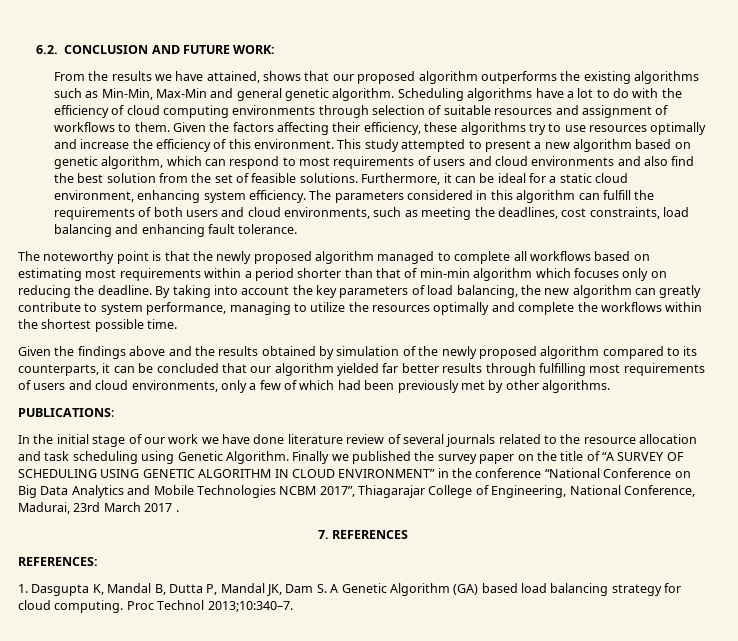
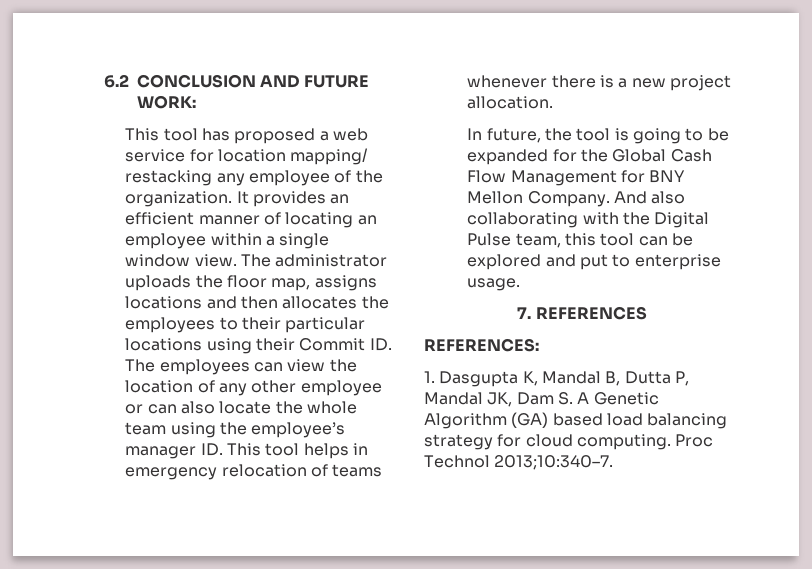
[35,45,58,54] 6.2. -> [103,74,129,88] 6.2
[53,71,700,84] [53,88,682,101] [53,105,669,118] [53,122,707,135] [53,139,691,152] [53,156,695,169] [53,173,629,185] [53,190,655,203] [53,207,690,220] [53,224,298,237] [18,251,650,264] [18,268,667,281] [18,285,702,298] [18,302,703,315] [18,319,178,332] [18,346,698,359] [18,363,705,376] [18,380,610,393] [18,408,114,417] [18,434,698,447] [18,451,684,464] [18,468,691,478] [18,485,695,498] [18,502,179,514] From the results we have attained, shows that our proposed algorithm outperforms the existing algorithms such as Min-Min, Max-Min and general genetic algorithm. Scheduling algorithms have a lot to do with the efficiency of cloud computing environments through selection of suitable resources and assignment of workflows to them. Given the factors affecting their efficiency, these algorithms try to use resources optimally and increase the efficiency of this environment. This study attempted to present a new algorithm based on genetic algorithm, which can respond to most requirements of users and cloud environments and also find the best solution from the set of feasible solutions. Furthermore, it can be ideal for a static cloud environment, enhancing system efficiency. The parameters considered in this algorithm can fulfill the requirements of both users and cloud environments, such as meeting the deadlines, cost constraints, load balancing and enhancing fault tolerance. // The noteworthy point is that the newly proposed algorithm managed to complete all workflows based on estimating most requirements within a period shorter than that of min-min algorithm which focuses only on reducing the deadline. By taking into account the key parameters of load balancing, the new algorithm can greatly contribute to system performance, managing to utilize the resources optimally and complete the workflows within the shortest possible time. // Given the findings above and the results obtained by simulation of the newly proposed algorithm compared to its counterparts, it can be concluded that our algorithm yielded far better results through fulfilling most requirements of users and cloud environments, only a few of which had been previously met by other algorithms. // PUBLICATIONS: // In the initial stage of our work we have done literature review of several journals related to the resource allocation and task scheduling using Genetic Algorithm. Finally we published the survey paper on the title of “A SURVEY OF SCHEDULING USING GENETIC ALGORITHM IN CLOUD ENVIRONMENT” in the conference “National Conference on Big Data Analytics and Mobile Technologies NCBM 2017”, Thiagarajar College of Engineering, National Conference, Madurai, 23rd March 2017 . -> [125,128,368,144] [125,148,369,165] [125,170,383,186] [125,191,350,207] [125,212,377,228] [125,233,330,249] [125,254,388,267] [125,275,377,291] [125,296,389,309] [125,317,366,333] [125,338,392,354] [125,359,357,375] [125,380,382,396] [125,401,357,414] [125,422,346,438] [125,443,368,459] [125,464,383,480] [467,75,731,91] [467,96,554,109] [467,128,729,144] [467,149,712,165] [467,170,686,186] [467,191,686,207] [467,212,710,228] [467,233,693,248] [467,254,721,270] [467,278,521,291] This tool has proposed a web service for location mapping/ restacking any employee of the organization. It provides an efficient manner of locating an employee within a single window view. The administrator uploads the floor map, assigns locations and then allocates the employees to their particular locations using their Commit ID. The employees can view the location of any other employee or can also locate the whole team using the employee’s manager ID. This tool helps in emergency relocation of teams whenever there is a new project allocation. // In future, the tool is going to be expanded for the Global Cash Flow Management for BNY Mellon Company. And also collaborating with the Digital Pulse team, this tool can be explored and put to enterprise usage.

